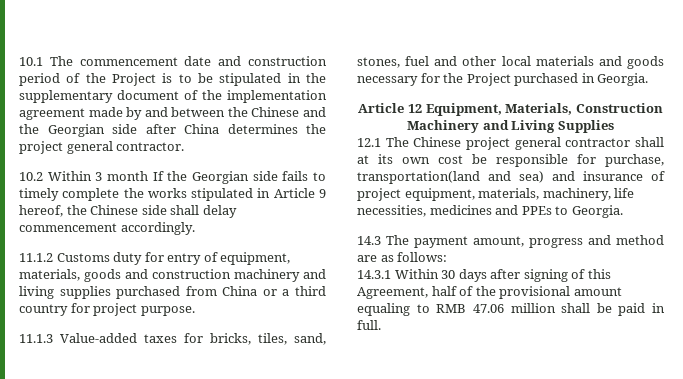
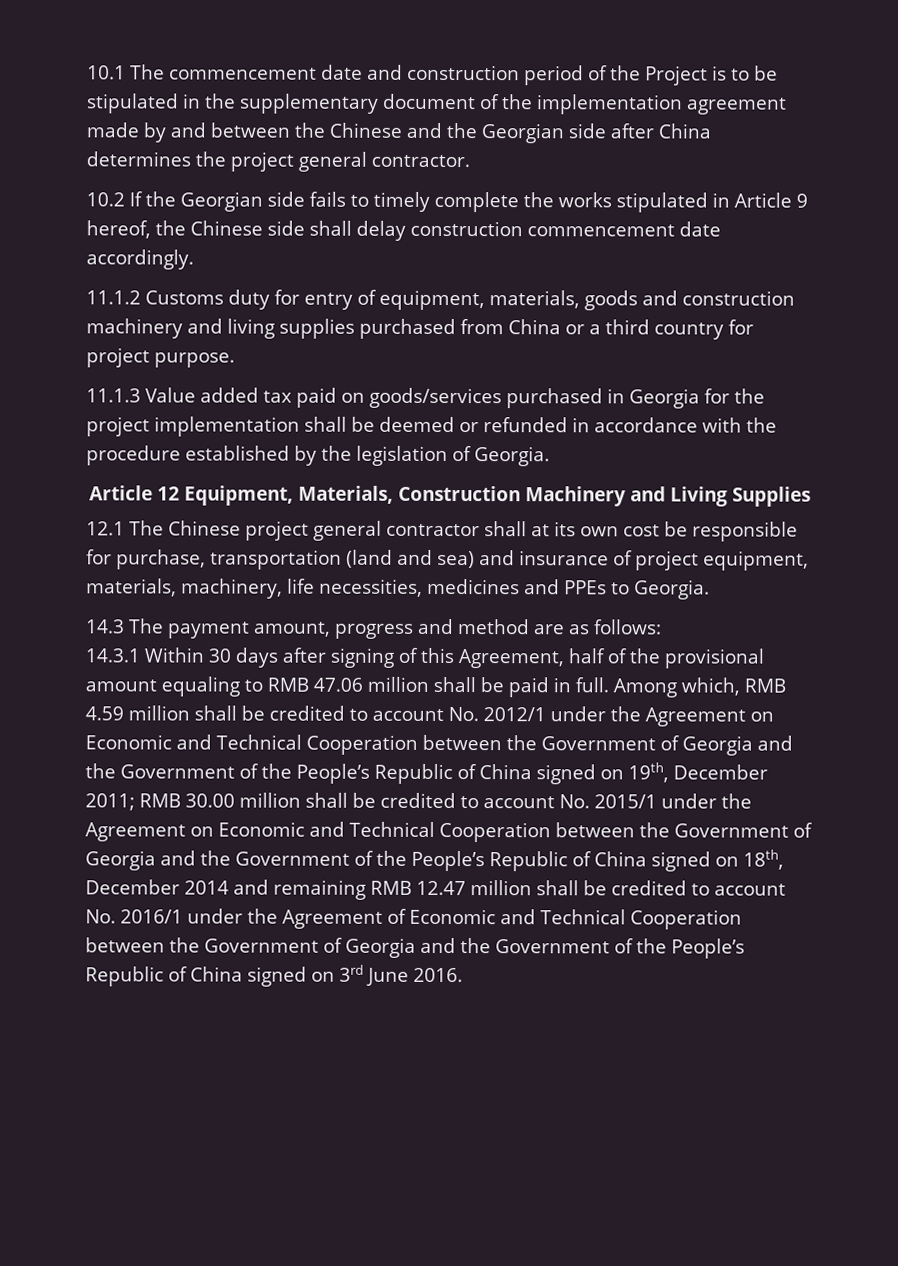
[47,171,148,181] Within 3 month -> (125, 199) none
[19,223,117,232] commencement -> [410,220,721,237] construction commencement date
[60,333,326,345] [357,56,664,69] [357,73,595,86] Value-added taxes for bricks, tiles, sand, stones, fuel and other local materials and goods necessary for the Project purchased in -> [145,387,765,409] [86,416,777,437] [86,445,472,466] Value added tax paid on goods/services purchased in Georgia for the project implementation shall be deemed or refunded in accordance with the procedure established by the legislation of
[357,171,480,184] transportation(land -> [210,549,393,570] transportation (land
(381, 325) none -> [613,677,786,698] [85,705,774,727] [85,734,793,756] [85,762,768,785] [85,792,752,811] [85,821,813,843] [85,849,784,872] [85,879,786,900] [85,908,742,930] [85,937,745,959] [85,964,463,987] Among which, RMB 4.59 million shall be credited to account No. 2012/1 under the Agreement on Economic and Technical Cooperation between the Government of Georgia and the Government of the People’s Republic of China signed on 19th, December 2011; RMB 30.00 million shall be credited to account No. 2015/1 under the Agreement on Economic and Technical Cooperation between the Government of Georgia and the Government of the People’s Republic of China signed on 18th, December 2014 and remaining RMB 12.47 million shall be credited to account No. 2016/1 under the Agreement of Economic and Technical Cooperation between the Government of Georgia and the Government of the People’s Republic of China signed on 3rd June 2016.

